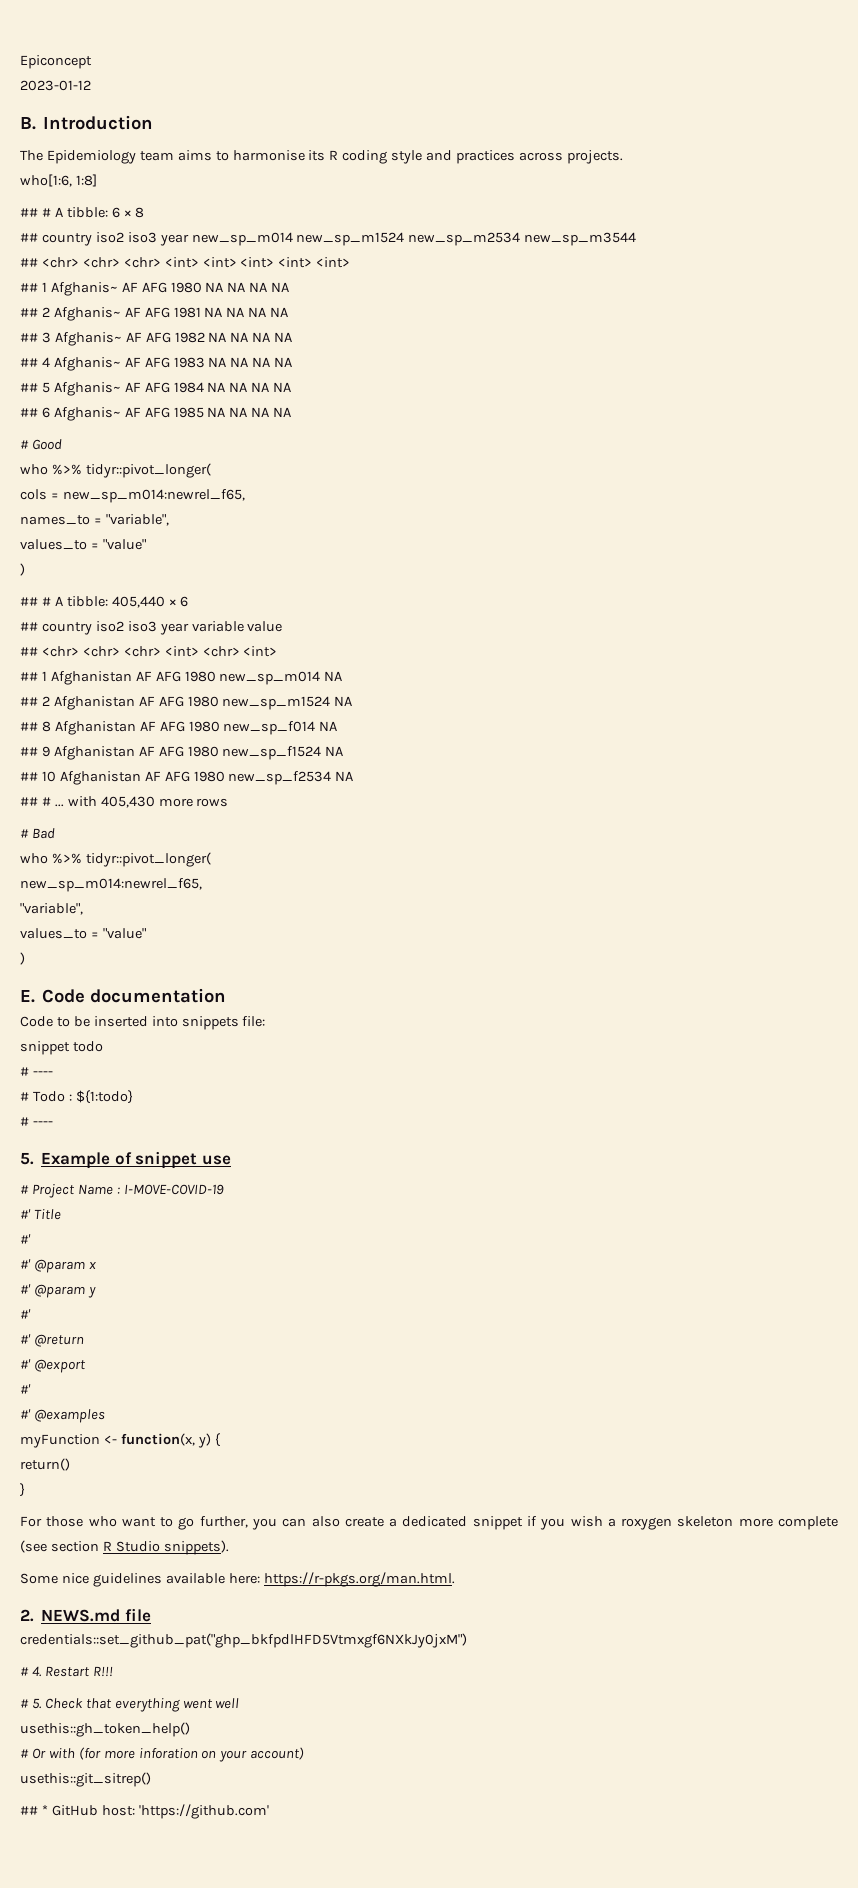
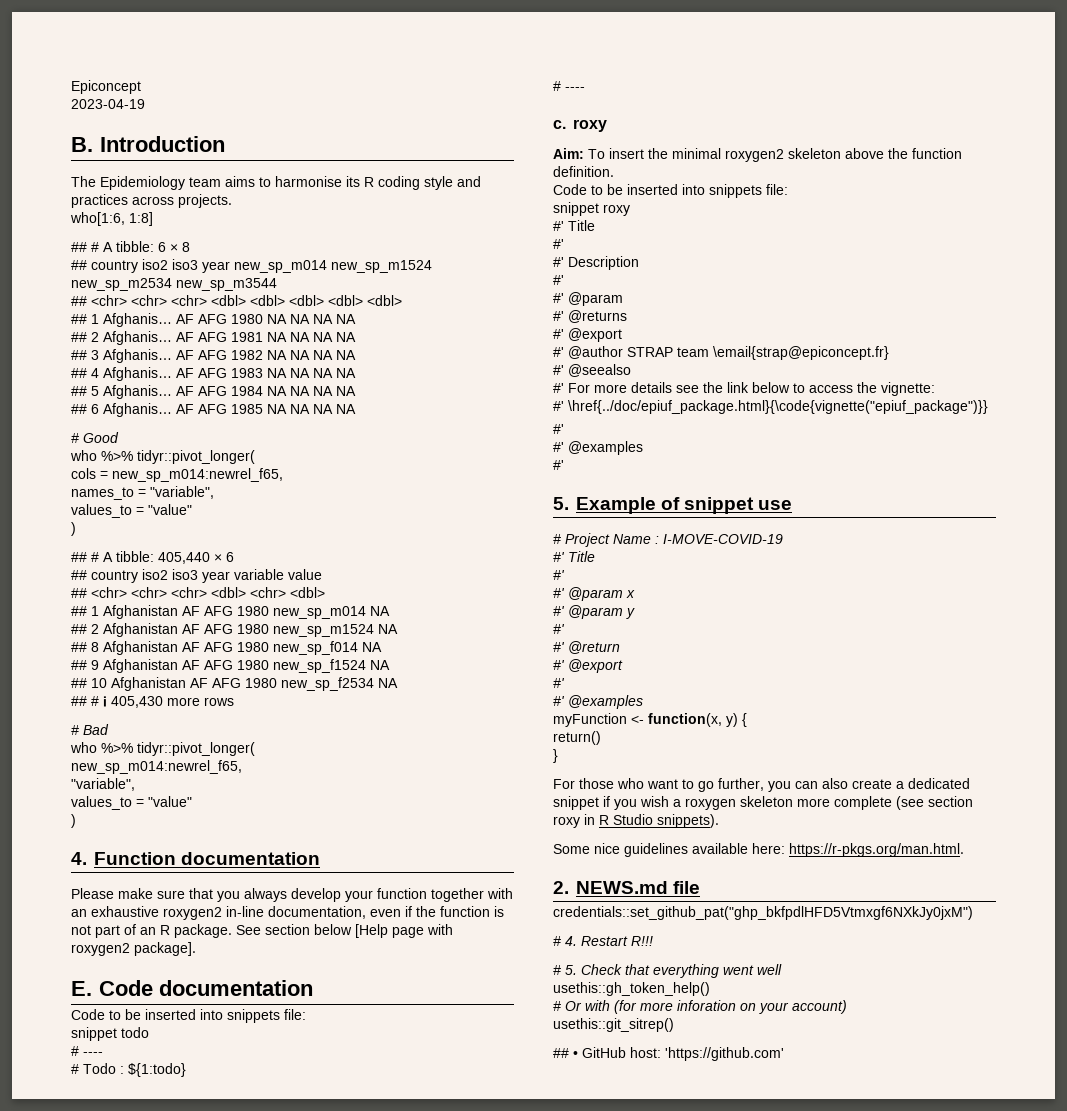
[20,80,91,91] 2023-01-12 -> [71,99,145,109] 2023-04-19
[164,257,351,268] [20,282,118,296] <int> <int> <int> <int> <int> // ## 1 Afghanis~ -> [211,295,402,306] [71,313,172,327] <dbl> <dbl> <dbl> <dbl> <dbl> // ## 1 Afghanis…
[53,307,121,321] Afghanis~ -> [103,331,172,345] Afghanis…
[54,332,122,346] Afghanis~ -> [103,349,172,363] Afghanis…
[53,357,121,371] Afghanis~ -> [103,367,172,381] Afghanis…
[53,382,121,396] Afghanis~ -> [103,385,172,399] Afghanis…
[53,407,121,421] Afghanis~ -> [103,403,172,417] Afghanis…
[164,646,278,657] <int> <chr> <int> -> [211,587,325,598] <dbl> <chr> <dbl>
[54,796,97,807] ... with -> [103,696,107,707] ℹ
(25, 958) none -> [71,852,321,865] [71,888,513,902] [71,906,504,920] [71,924,453,938] [71,942,196,956] // 4. Function documentation // Please make sure that you always develop your function together with an exhaustive roxygen2 in-line documentation, even if the function is not part of an R package. See section below [Help page with roxygen2 package].
(53, 1123) none -> [553,119,607,132] [553,148,962,162] [553,166,614,177] [553,184,788,198] [553,202,630,216] [553,220,595,231] [553,239,564,249] [553,256,639,270] [553,275,564,285] [553,292,623,306] [553,310,627,323] [553,328,622,342] [553,346,889,360] [553,364,631,377] [553,382,935,396] [553,400,988,414] [553,424,564,434] [553,441,643,455] [553,460,564,470] // c. roxy // Aim: To insert the minimal roxygen2 skeleton above the function definition. // Code to be inserted into snippets file: // snippet roxy // #' Title // #' // #' Description // #' // #' @param // #' @returns // #' @export // #' @author STRAP team \email{strap@epiconcept.fr} // #' @seealso // #' For more details see the link below to access the vignette: // #' \href{../doc/epiuf_package.html}{\code{vignette("epiuf_package")}} // #' // #' @examples // #'
(99, 1546) none -> [553,814,595,828] roxy in
[41,1805,48,1815] * -> [573,1051,578,1058] •

